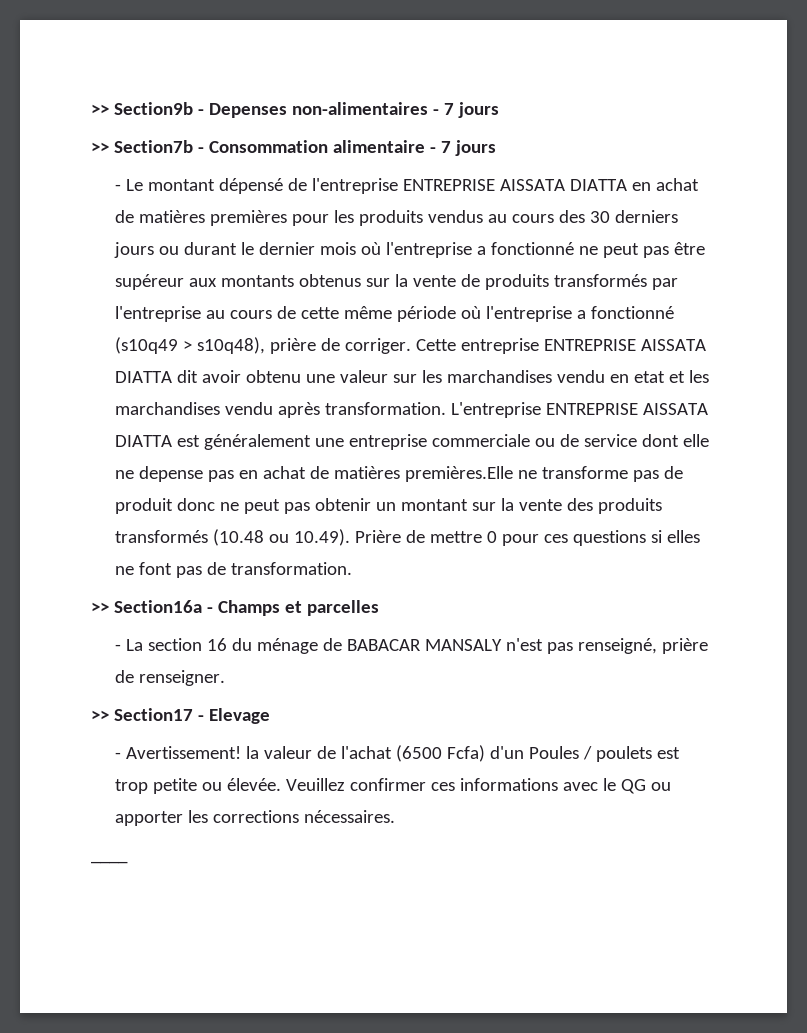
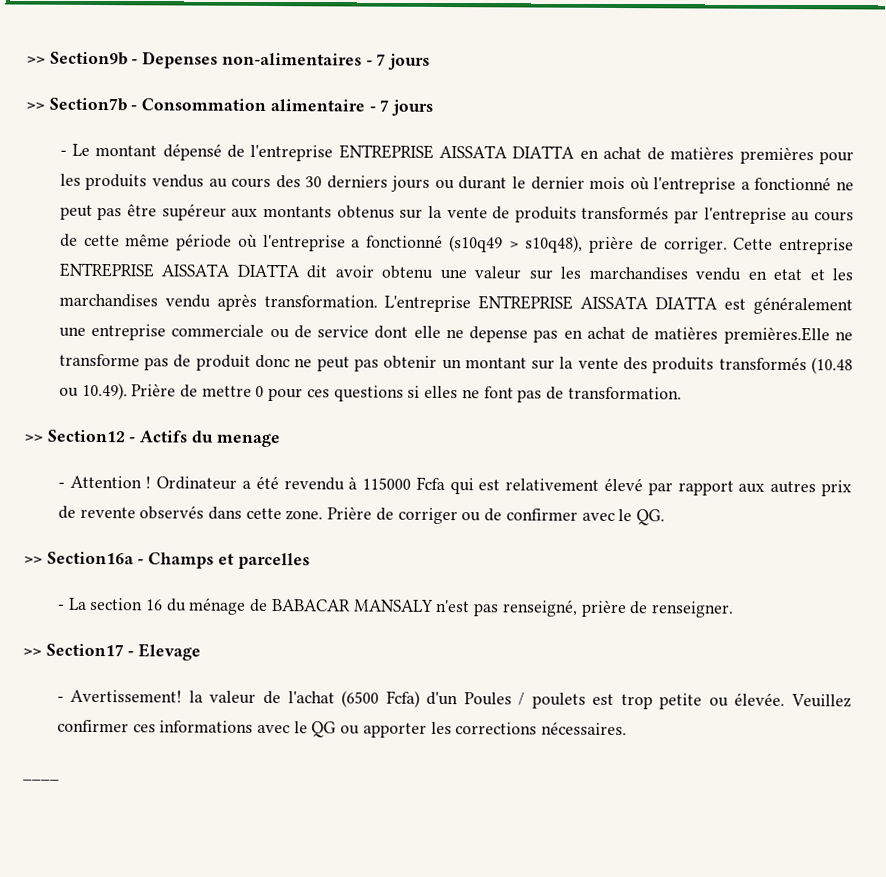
(352, 568) none -> [24,429,281,448] [57,475,852,497] [57,505,665,526] // >> Section12 - Actifs du menage // - Attention ! Ordinateur a été revendu à 115000 Fcfa qui est relativement élevé par rapport aux autres prix de revente observés dans cette zone. Prière de corriger ou de confirmer avec le QG.

